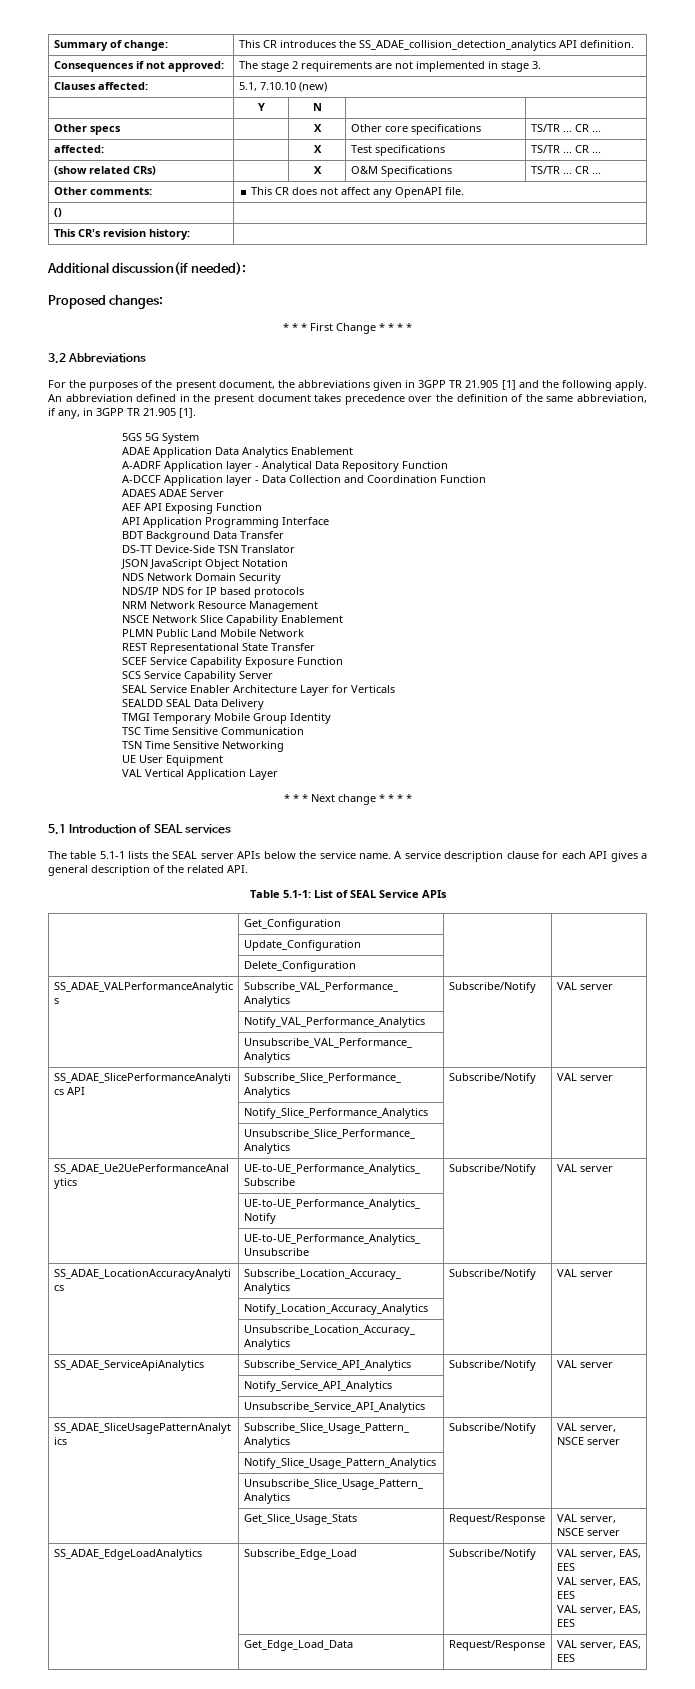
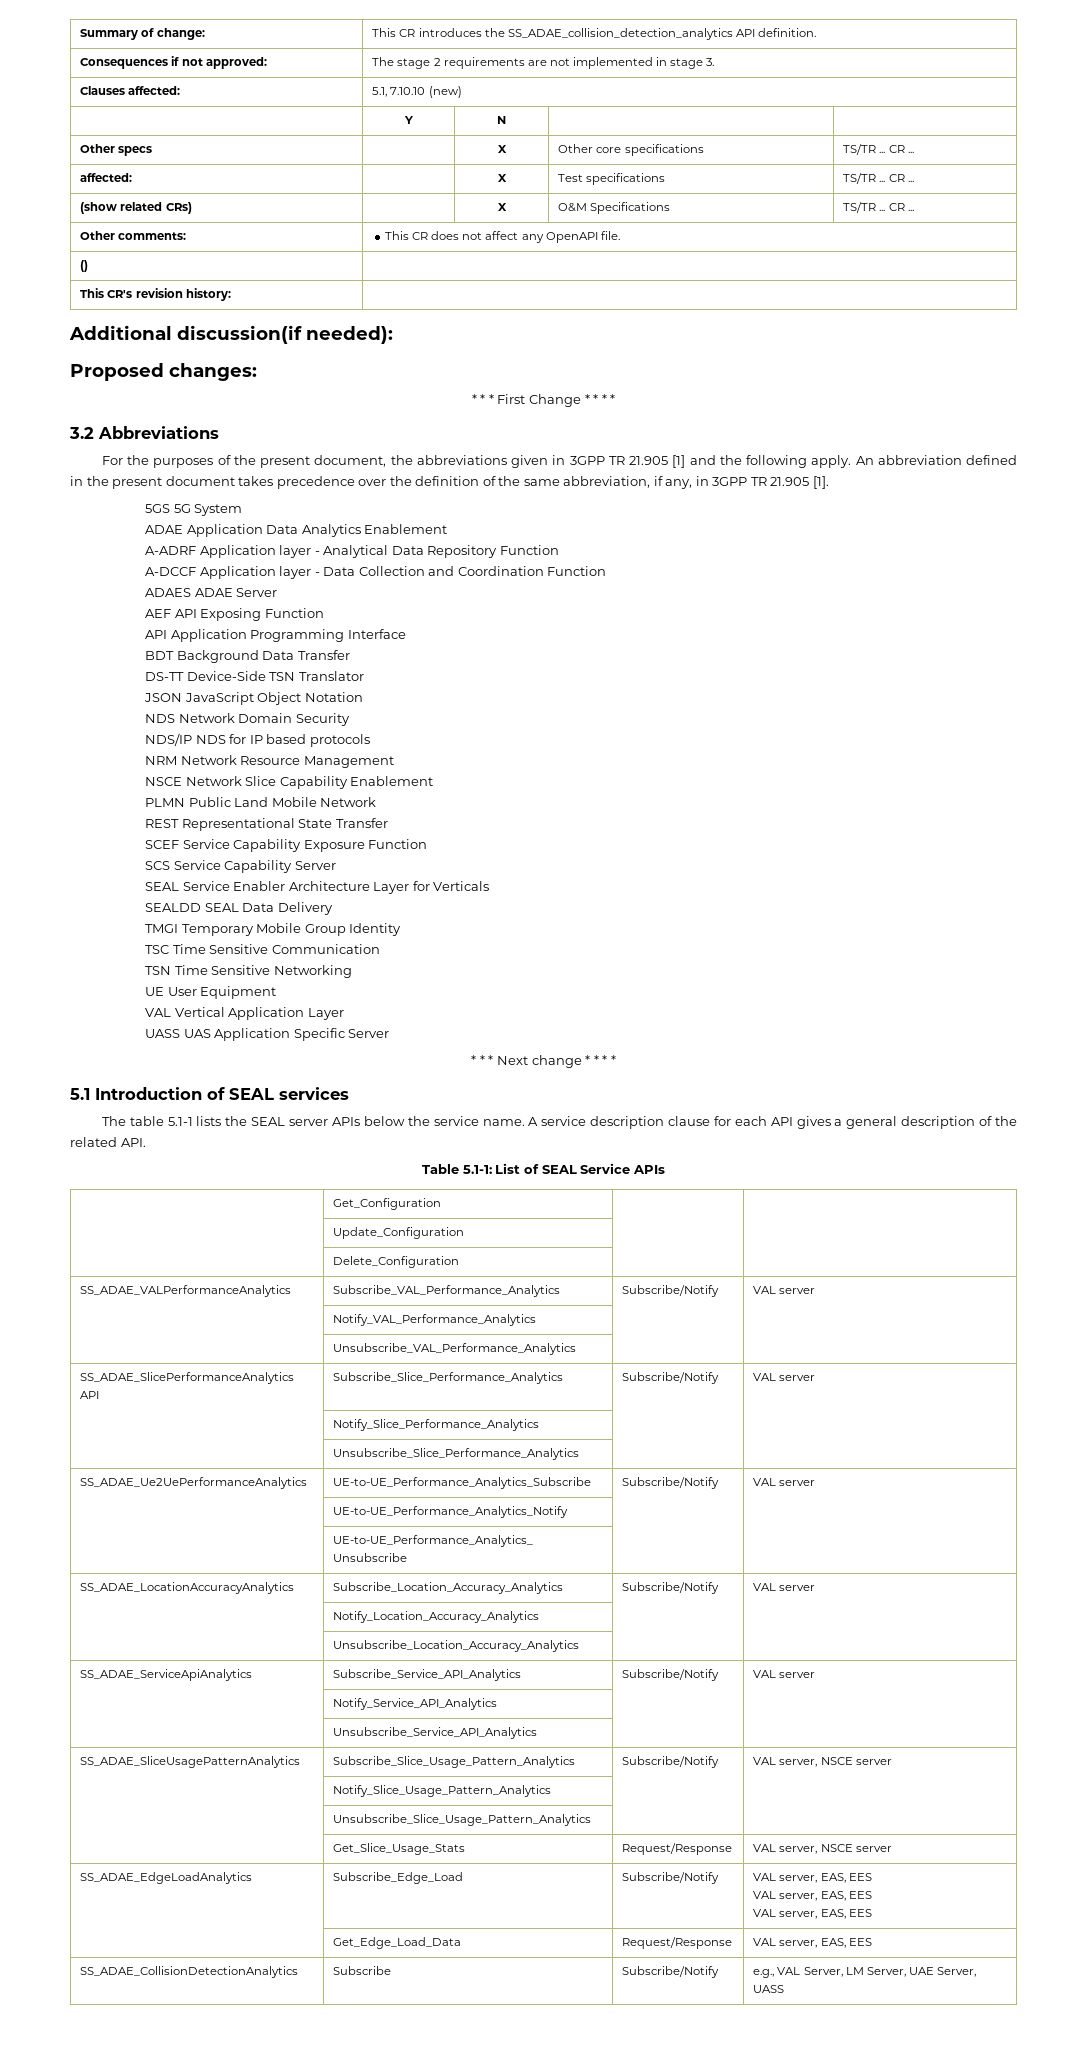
(278, 774) none -> [145,1028,390,1041] // UASS UAS Application Specific Server
(575, 1658) none -> [80,1966,299,1978] [333,1966,392,1975] [622,1966,720,1978] [753,1967,976,1978] [753,1985,785,1993] // SS_ADAE_CollisionDetectionAnalytics | Subscribe | Subscribe/Notify | e.g., VAL Server, LM Server, UAE Server, UASS

